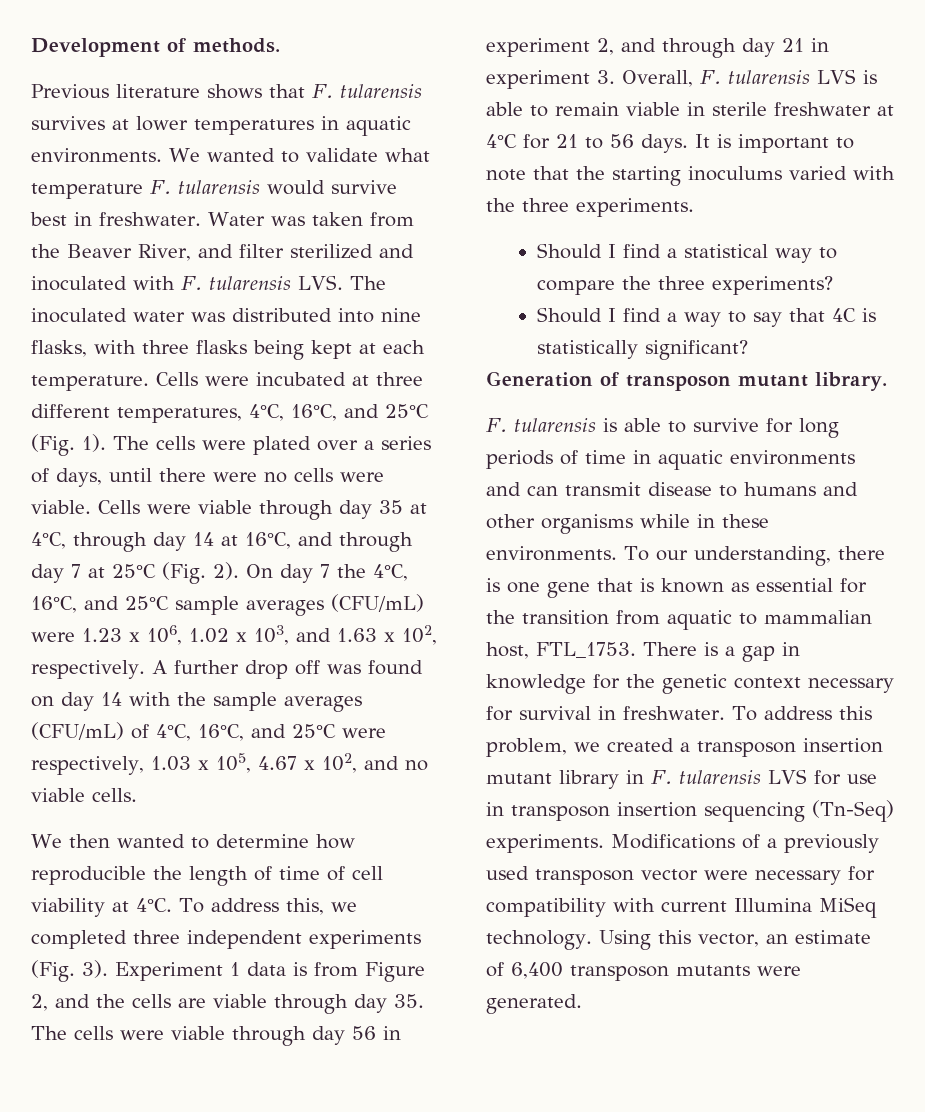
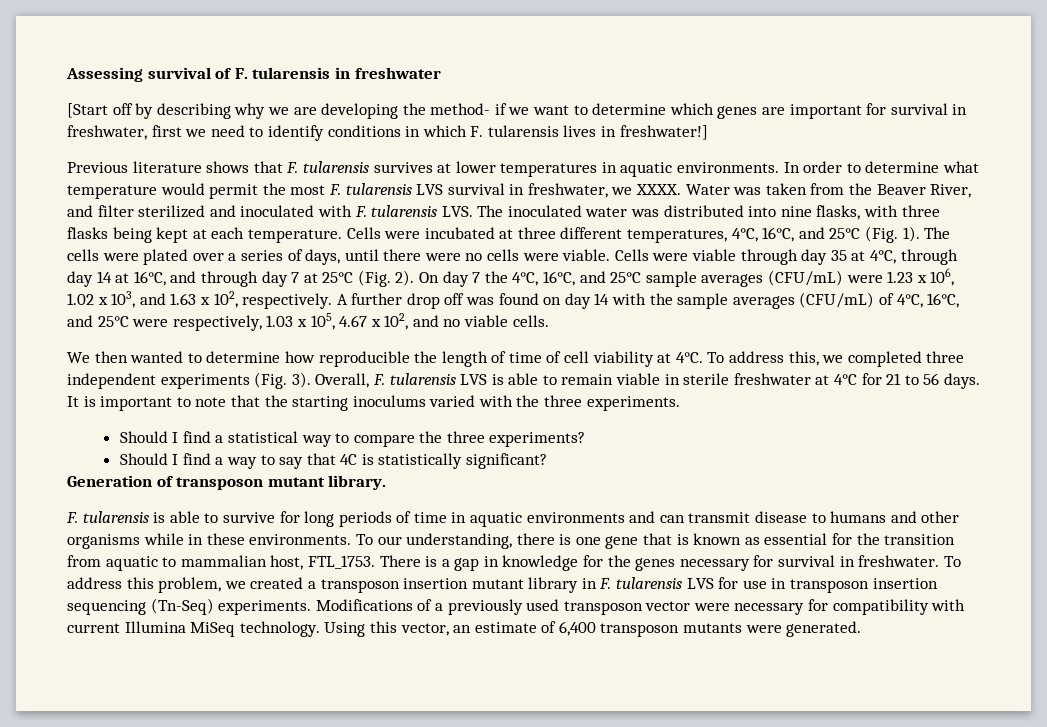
[31,38,280,57] Development of methods. -> [66,67,441,82] [67,103,968,119] [67,125,708,141] Assessing survival of F. tularensis in freshwater // [Start off by describing why we are developing the method- if we want to determine which genes are important for survival in freshwater, first we need to identify conditions in which F. tularensis lives in freshwater!]
[169,148,430,163] [31,180,397,199] [30,212,201,226] We wanted to validate what temperature F. tularensis would survive best in freshwater. -> [783,161,980,173] [67,183,682,199] In order to determine what temperature would permit the most F. tularensis LVS survival in freshwater, we XXXX.
[115,962,425,982] [31,994,424,1014] [31,1026,401,1046] [486,38,829,58] [486,70,615,89] Experiment 1 data is from Figure 2, and the cells are viable through day 35. The cells were viable through day 56 in experiment 2, and through day 21 in experiment 3. -> (311, 380) none
[662,674,801,694] genetic context -> [635,558,676,571] genes

